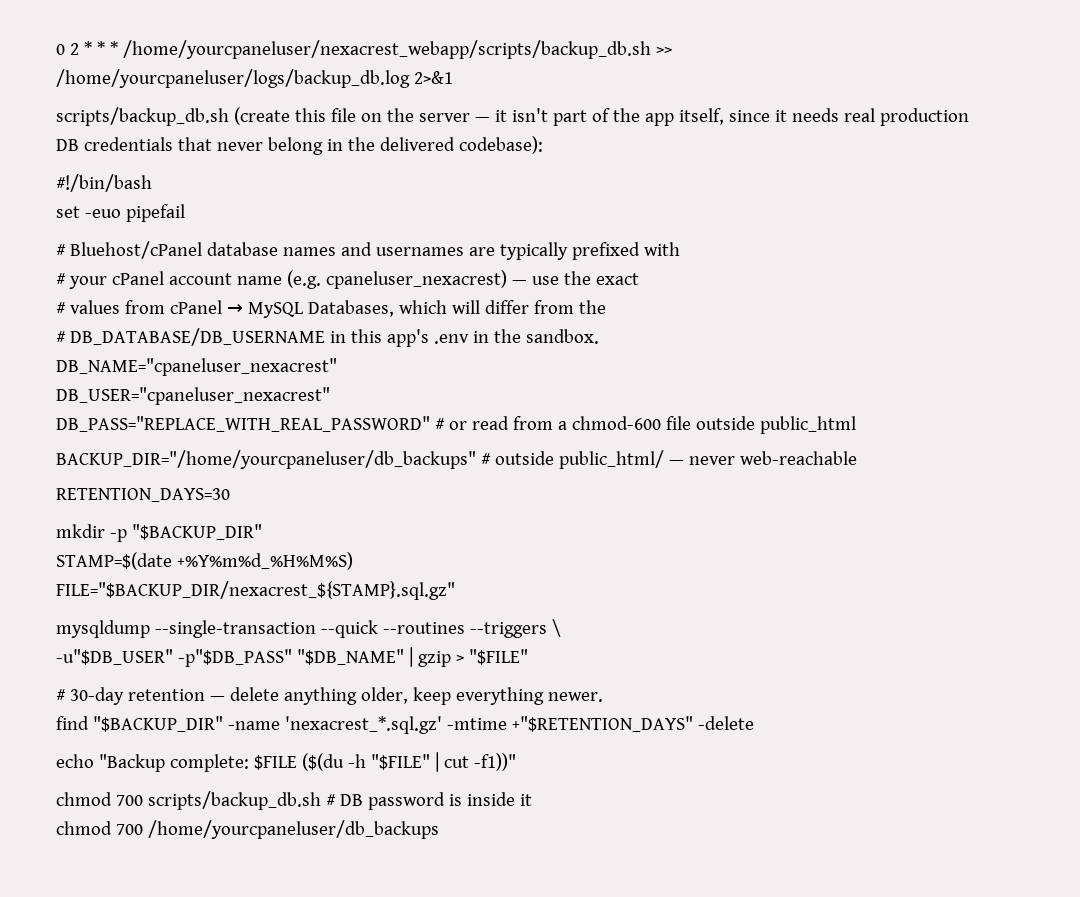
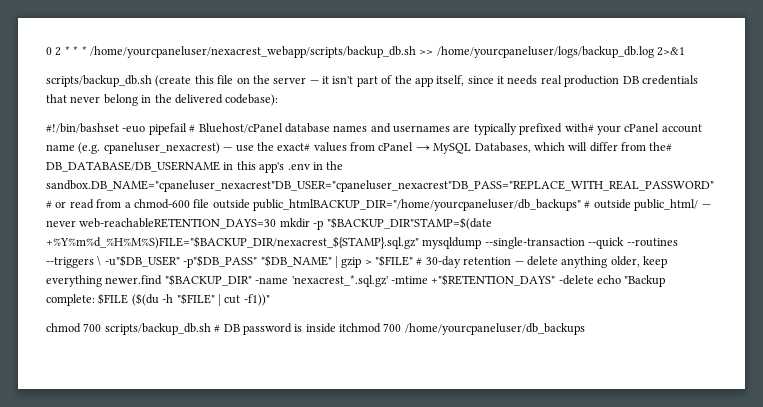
[56,174,152,192] [56,206,80,218] #!/bin/bash // set -> [46,123,119,133] #!/bin/bashset
(185, 213) // -> (187, 129) none
[643,242,680,256] [56,273,66,285] with // # -> [564,123,594,132] with#
[595,273,639,285] [56,302,66,314] exact // # -> [277,143,311,151] exact#
[578,300,606,314] [56,331,66,343] the // # -> [649,142,673,151] the#
[525,329,599,344] [56,358,337,376] [56,387,330,405] [56,416,430,432] sandbox. // DB_NAME="cpaneluser_nexacrest" // DB_USER="cpaneluser_nexacrest" // DB_PASS="REPLACE_WITH_REAL_PASSWORD" -> [46,180,714,192] sandbox.DB_NAME="cpaneluser_nexacrest"DB_USER="cpaneluser_nexacrest"DB_PASS="REPLACE_WITH_REAL_PASSWORD"
[759,416,856,434] [56,450,476,469] public_html // BACKUP_DIR="/home/yourcpaneluser/db_backups" -> [253,199,581,211] public_htmlBACKUP_DIR="/home/yourcpaneluser/db_backups"
[739,451,857,465] [56,488,230,502] [56,524,262,542] [56,552,353,570] [56,581,455,600] web-reachable // RETENTION_DAYS=30 // mkdir -p "$BACKUP_DIR" // STAMP=$(date +%Y%m%d_%H%M%S) // FILE="$BACKUP_DIR/nexacrest_${STAMP}.sql.gz" // -> [79,217,492,230] [46,236,419,249] web-reachableRETENTION_DAYS=30 mkdir -p "$BACKUP_DIR"STAMP=$(date +%Y%m%d_%H%M%S)FILE="$BACKUP_DIR/nexacrest_${STAMP}.sql.gz"
(561, 628) // -> (102, 260) none
(528, 657) // -> (413, 261) none
[547,692,603,702] [56,716,89,730] newer. // find -> [105,275,163,285] newer.find
(754, 723) // -> (594, 280) none
[519,794,532,806] [56,821,112,835] it // chmod -> [339,323,381,333] itchmod

